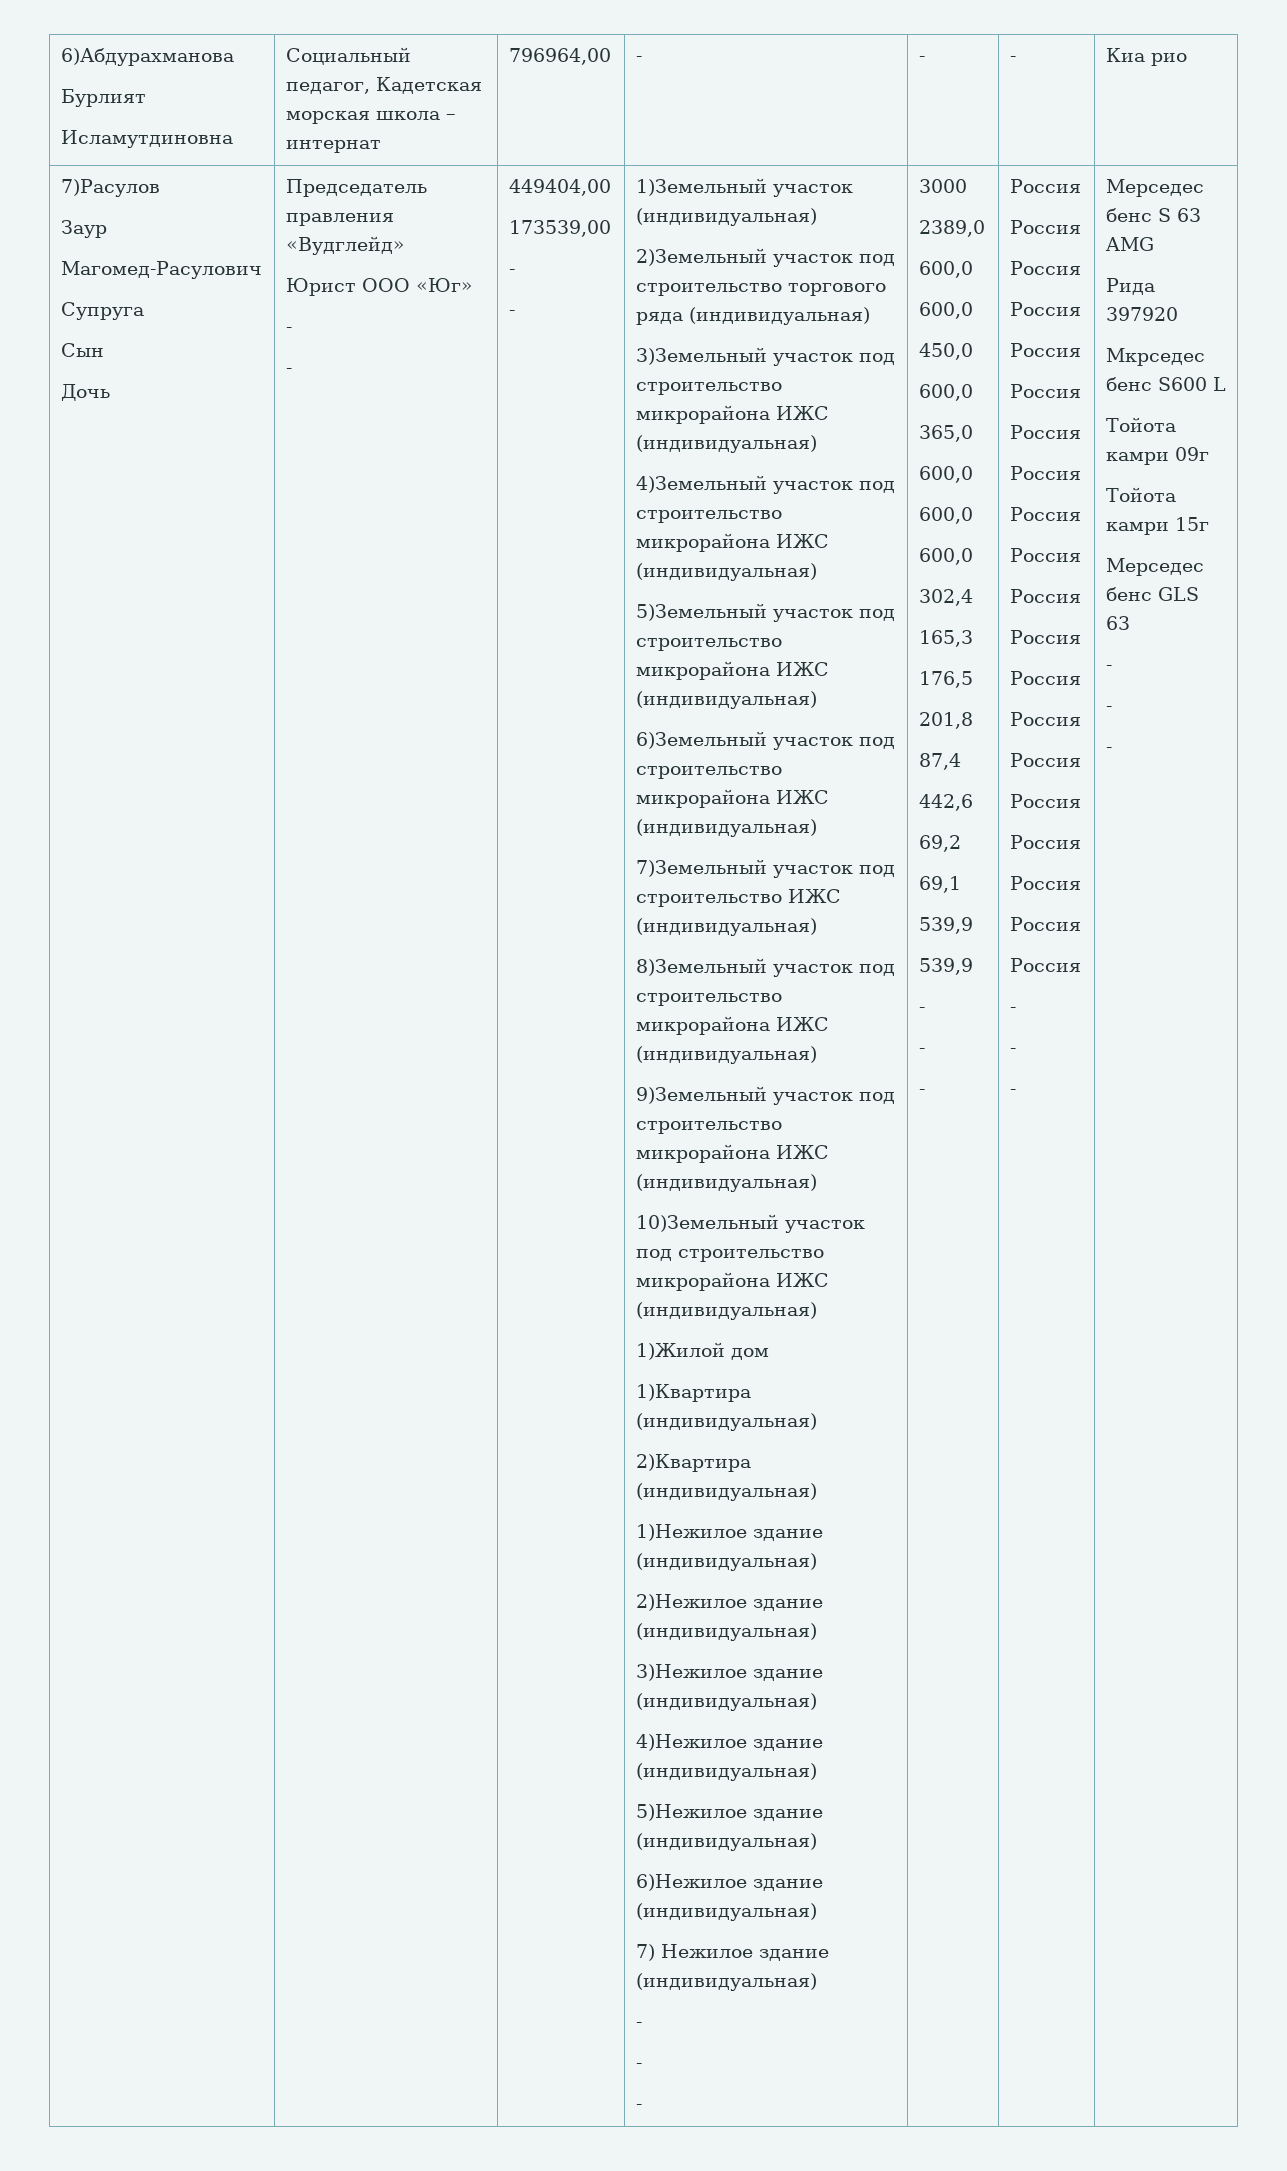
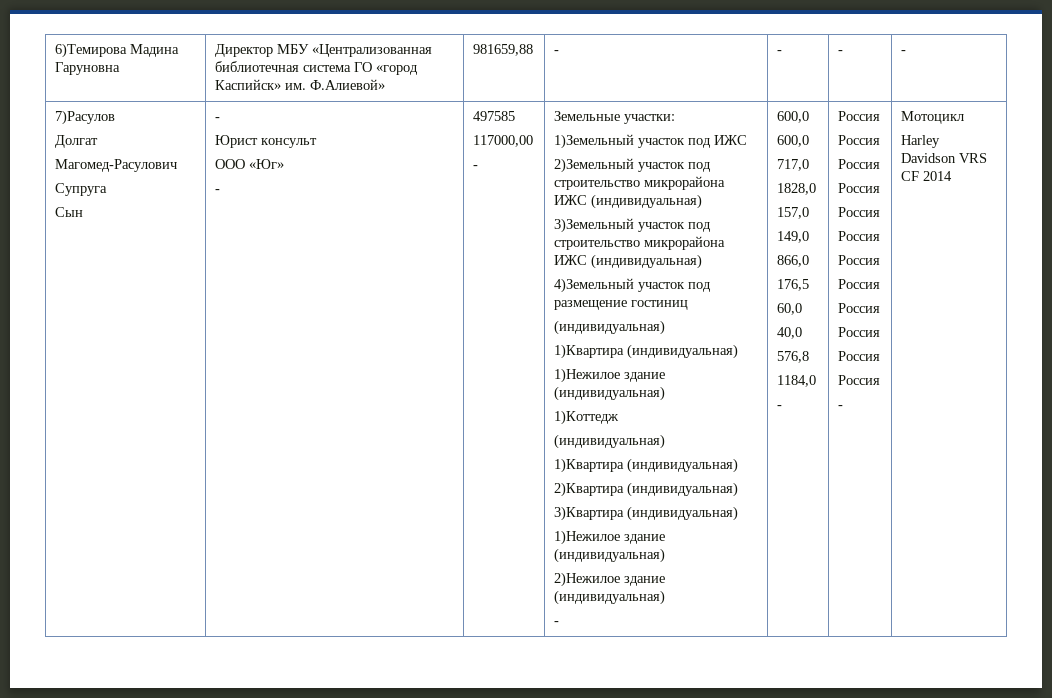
[60,48,234,66] [60,89,146,107] [60,130,233,148] [285,47,411,65] [285,77,482,94] [285,111,456,124] [285,140,381,153] [508,48,611,65] 6)Абдурахманова // Бурлият // Исламутдиновна | Социальный педагог, Кадетская морская школа – интернат | 796964,00 -> [55,43,180,58] [55,62,121,75] [215,44,433,57] [215,61,419,75] [215,79,386,90] [473,44,534,56] 6)Темирова Мадина Гаруновна | Директор МБУ «Централизованная библиотечная система ГО «город Каспийск» им. Ф.Алиевой» | 981659,88
[1105,48,1187,66] Киа рио -> [901,50,907,54] -
[60,220,107,238] Заур -> [55,135,99,148] Долгат
[60,384,110,401] [285,179,427,197] [285,213,394,226] [285,236,405,255] // Дочь | Председатель правления «Вудглейд» -> [215,117,221,121] | -
(356, 287) none -> [261,138,318,148] консульт //
[285,368,292,374] [508,179,611,196] [508,220,611,237] [508,269,515,275] [508,310,515,316] [635,178,853,197] [635,208,817,226] // - | 449404,00 // 173539,00 // - // - | 1)Земельный участок (индивидуальная) -> [473,111,516,121] [473,135,534,147] [473,165,479,169] [554,111,676,124] [554,134,748,149] | 497585 // 117000,00 // - | Земельные участки: // 1)Земельный участок под ИЖС
[787,283,886,296] [635,312,683,325] торгового ряда -> [644,176,726,190] [554,195,588,205] микрорайона ИЖС
[635,510,782,523] [635,533,829,552] [635,563,817,581] [635,603,895,622] [635,638,782,651] [635,661,829,680] [635,691,817,709] [635,731,895,750] [635,766,782,779] [635,789,829,808] [635,819,817,837] [635,859,895,878] [635,889,841,907] [635,918,817,936] [635,958,895,977] [635,993,782,1006] [635,1016,829,1035] [635,1046,817,1064] [635,1086,895,1105] [635,1121,782,1134] [635,1144,829,1163] [635,1174,817,1192] [635,1214,865,1233] [635,1249,824,1262] [635,1272,829,1291] [635,1302,817,1320] [635,1342,769,1360] строительство микрорайона ИЖС (индивидуальная) // 5)Земельный участок под строительство микрорайона ИЖС (индивидуальная) // 6)Земельный участок под строительство микрорайона ИЖС (индивидуальная) // 7)Земельный участок под строительство ИЖС (индивидуальная) // 8)Земельный участок под строительство микрорайона ИЖС (индивидуальная) // 9)Земельный участок под строительство микрорайона ИЖС (индивидуальная) // 10)Земельный участок под строительство микрорайона ИЖС (индивидуальная) // 1)Жилой дом -> [554,300,689,310] [554,320,666,335] [554,344,739,359] [554,368,666,383] [554,386,666,401] [554,410,620,425] [554,434,666,449] размещение гостиниц // (индивидуальная) // 1)Квартира (индивидуальная) // 1)Нежилое здание (индивидуальная) // 1)Коттедж // (индивидуальная)
(817, 1492) none -> [554,506,739,521] // 3)Квартира (индивидуальная)
[635,1664,823,1681] [635,1693,817,1711] [635,1734,823,1751] [635,1763,817,1781] [635,1804,823,1821] [635,1833,817,1851] [635,1874,823,1891] [635,1903,817,1921] [635,1944,829,1961] [635,1973,817,1991] [635,2022,642,2028] [635,2063,642,2069] [635,2104,642,2110] [918,179,967,193] [918,220,985,237] [918,261,973,278] [918,302,973,319] [918,343,973,360] [918,384,973,401] [918,425,973,442] [918,466,973,483] [918,507,973,524] [918,548,973,565] [918,589,973,606] [918,630,973,647] [918,671,973,688] [918,712,973,729] [918,753,961,770] [918,794,973,811] [918,835,961,852] [918,876,961,893] [918,917,973,934] [918,958,973,975] [918,1007,925,1013] [918,1048,925,1054] // 3)Нежилое здание (индивидуальная) // 4)Нежилое здание (индивидуальная) // 5)Нежилое здание (индивидуальная) // 6)Нежилое здание (индивидуальная) // 7) Нежилое здание (индивидуальная) // - // - // - | 3000 // 2389,0 // 600,0 // 600,0 // 450,0 // 600,0 // 365,0 // 600,0 // 600,0 // 600,0 // 302,4 // 165,3 // 176,5 // 201,8 // 87,4 // 442,6 // 69,2 // 69,1 // 539,9 // 539,9 // - // - -> [554,621,560,625] [777,111,810,123] [777,135,810,147] [777,159,810,171] [777,183,817,195] [777,207,810,219] [777,231,810,243] [777,255,810,267] [777,279,810,291] [777,303,803,315] [777,327,803,339] [777,351,810,363] [777,375,817,387] // - | 600,0 // 600,0 // 717,0 // 1828,0 // 157,0 // 149,0 // 866,0 // 176,5 // 60,0 // 40,0 // 576,8 // 1184,0
[1009,671,1081,685] [1009,712,1081,726] [1009,753,1081,767] [1009,794,1081,808] [1009,835,1081,849] [1009,876,1081,890] [1009,917,1081,931] [1009,958,1081,972] [1009,1007,1016,1013] [1009,1048,1016,1054] [1009,1089,1016,1095] [1105,179,1204,197] [1105,208,1201,222] [1104,237,1154,251] [1105,278,1155,295] [1105,307,1178,321] [1105,348,1205,366] [1105,377,1226,391] [1105,417,1176,432] [1105,447,1209,465] [1105,487,1176,502] [1105,517,1209,535] [1105,558,1204,576] [1105,587,1199,601] [1105,616,1130,630] [1105,665,1112,671] [1105,706,1112,712] [1105,747,1112,753] Россия // Россия // Россия // Россия // Россия // Россия // Россия // Россия // - // - // - | Мерседес бенс S 63 AMG // Рида 397920 // Мкрседес бенс S600 L // Тойота камри 09г // Тойота камри 15г // Мерседес бенс GLS 63 // - // - // - -> [838,405,844,409] [901,111,965,124] [901,135,941,148] [901,153,988,163] [901,171,953,181] - | Мотоцикл // Harley Davidson VRS CF 2014

